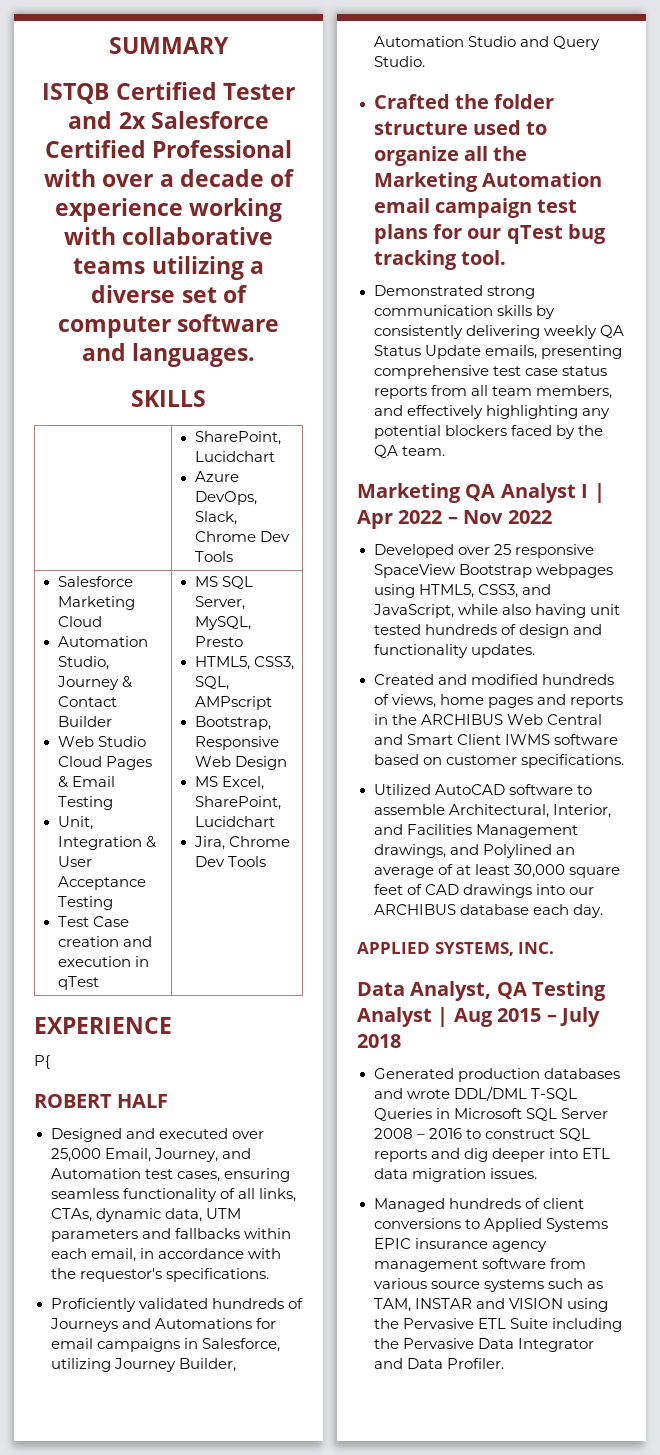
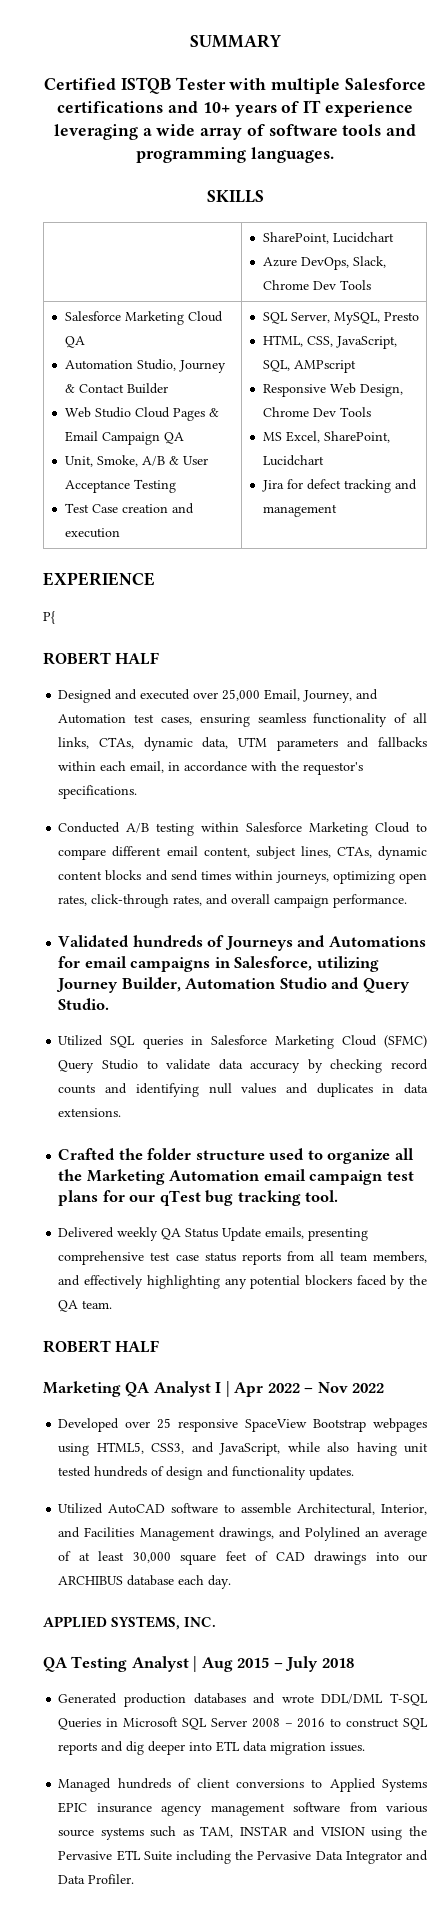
[42,82,295,104] [68,111,269,129] [44,140,293,158] [44,169,294,187] [54,198,283,222] [63,227,274,245] [73,256,264,280] [91,285,247,303] [57,314,280,338] [81,343,126,361] ISTQB Certified Tester and 2x Salesforce Certified Professional with over a decade of experience working with collaborative teams utilizing a diverse set of computer software and -> [44,77,426,94] [57,100,413,117] [53,124,417,140] [136,147,247,163] Certified ISTQB Tester with multiple Salesforce certifications and 10+ years of IT experience leveraging a wide array of software tools and programming
(102, 621) none -> [64,336,85,348] QA
[57,796,113,810] Testing -> [101,432,184,445] Campaign QA
[57,836,142,850] Integration -> [96,455,165,467] Smoke, A/B
[134,956,149,967] [57,976,99,990] [194,576,218,587] in qTest | MS -> (120, 533) |
[194,656,294,670] HTML5, CSS3, -> [262,335,397,349] HTML, CSS, JavaScript,
[194,716,271,730] Bootstrap, -> (356, 366) none
[234,756,287,770] Design -> [359,384,403,397] [262,407,371,417] Design, Chrome Dev Tools
[193,836,290,850] [194,856,266,867] Jira, Chrome Dev Tools -> [261,479,417,493] [262,504,337,517] Jira for defect tracking and management
[50,1298,208,1312] Proficiently validated -> [58,822,427,836] [58,846,427,860] [58,870,427,884] [58,894,408,908] [58,935,130,947] Conducted A/B testing within Salesforce Marketing Cloud to compare different email content, subject lines, CTAs, dynamic content blocks and send times within journeys, optimizing open rates, click-through rates, and overall campaign performance. // Validated
(425, 61) none -> [58,1035,427,1049] [58,1059,428,1073] [58,1083,428,1097] [58,1108,122,1117] // Utilized SQL queries in Salesforce Marketing Cloud (SFMC) Query Studio to validate data accuracy by checking record counts and identifying null values and duplicates in data extensions.
[373,285,535,299] [373,305,555,319] [373,325,540,339] Demonstrated strong communication skills by consistently delivering -> [58,1227,115,1238] Delivered
(445, 451) none -> [43,1340,160,1353] // ROBERT HALF
[373,674,614,685] [373,694,623,708] [373,714,602,725] [373,734,618,745] [373,754,624,768] // Created and modified hundreds of views, home pages and reports in the ARCHIBUS Web Central and Smart Client IWMS software based on customer specifications. -> (355, 1473) none
[357,981,492,1001] Data Analyst, -> (217, 1622) none

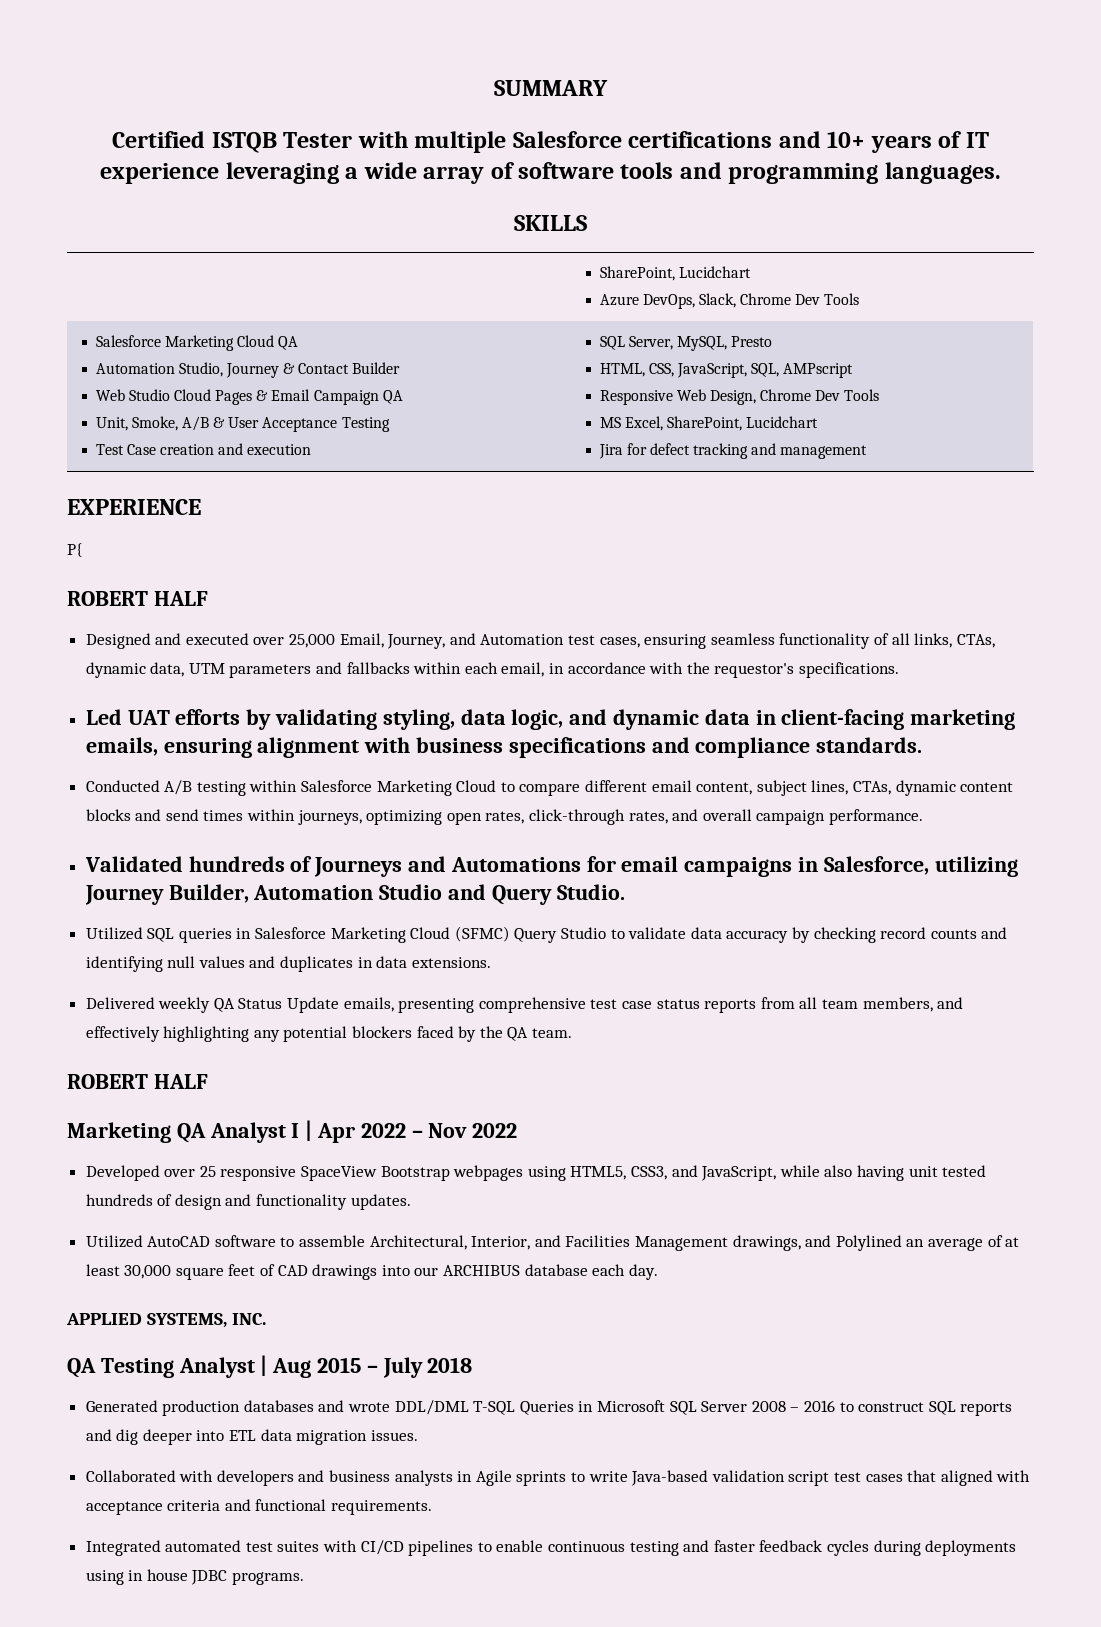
(138, 792) none -> [85,709,1016,730] [85,737,923,758] // Led UAT efforts by validating styling, data logic, and dynamic data in client-facing marketing emails, ensuring alignment with business specifications and compliance standards.
[58,1148,414,1164] [58,1169,414,1185] [58,1190,339,1206] // Crafted the folder structure used to organize all the Marketing Automation email campaign test plans for our qTest bug tracking tool. -> (491, 962) none
[58,1778,427,1792] [58,1802,427,1816] [58,1826,428,1840] [58,1850,428,1864] [58,1874,135,1884] Managed hundreds of client conversions to Applied Systems EPIC insurance agency management software from various source systems such as TAM, INSTAR and VISION using the Pervasive ETL Suite including the Pervasive Data Integrator and Data Profiler. -> [85,1470,1031,1486] [85,1499,433,1515] [85,1540,1017,1556] [85,1569,305,1585] Collaborated with developers and business analysts in Agile sprints to write Java-based validation script test cases that aligned with acceptance criteria and functional requirements. // Integrated automated test suites with CI/CD pipelines to enable continuous testing and faster feedback cycles during deployments using in house JDBC programs.

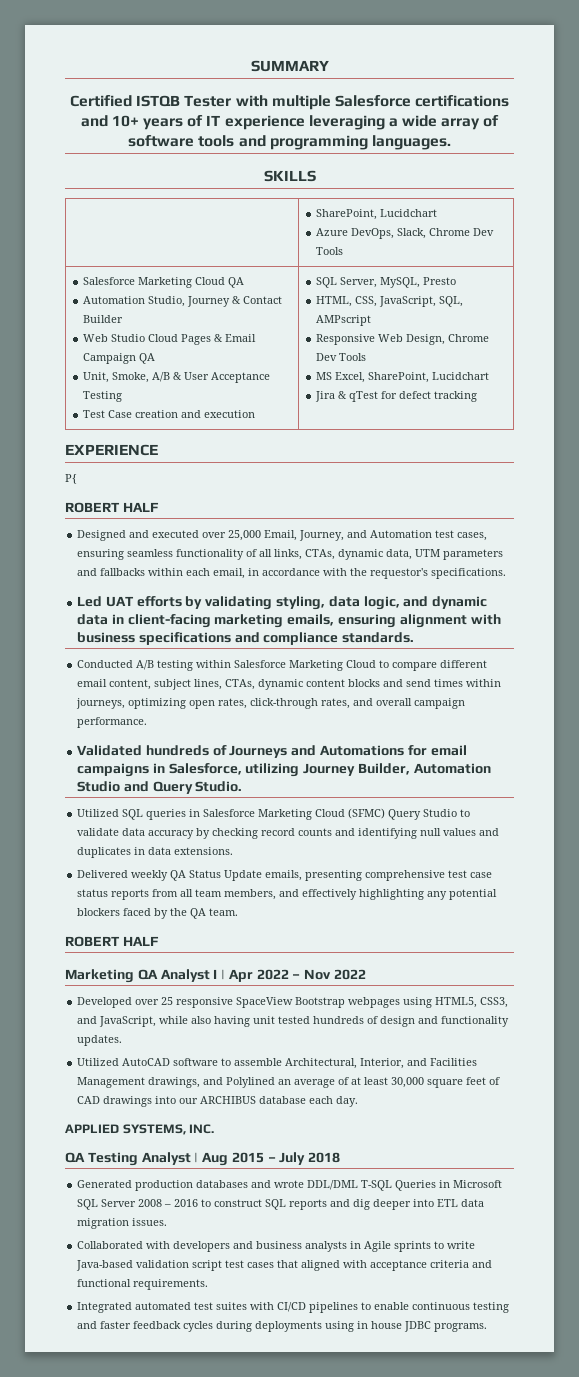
(623, 451) none -> [337,391,378,402] & qTest
[751,443,868,459] and management -> (477, 396) none

